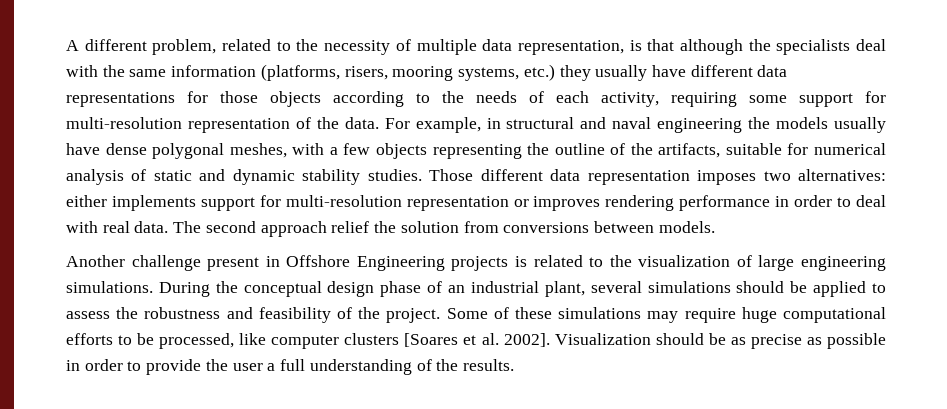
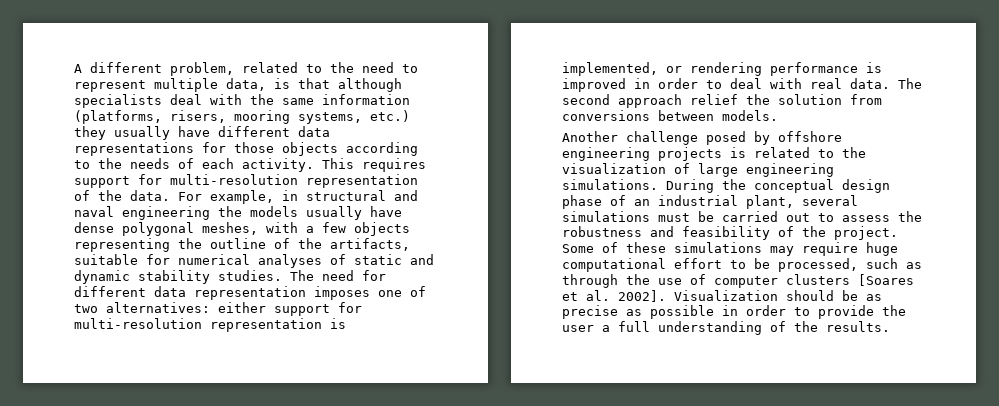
[324,39,624,55] necessity of multiple data representation, -> [362,62,418,73] [74,78,266,92] need to represent multiple data,
[748,39,771,51] the -> (402, 85) none
[601,92,787,107] activity, requiring some -> [242,158,426,172] activity. This requires
[66,169,124,185] analysis -> [258,254,322,268] analyses
[429,169,474,181] Those -> [290,270,386,281] The need for
(757, 177) none -> [378,286,426,297] one of
[111,195,771,211] implements support for multi-resolution representation or improves rendering performance -> [274,302,362,316] [74,318,346,332] [562,62,882,76] [562,78,626,92] support for multi-resolution representation is implemented, or rendering performance is improved
[207,255,445,271] present in Offshore Engineering -> [706,131,842,145] [562,147,650,161] posed by offshore engineering
[736,281,867,297] should be applied -> [658,211,810,222] must be carried out
[66,333,113,345] efforts -> [674,258,722,269] effort
[239,333,267,345] like -> [866,258,922,269] [562,274,706,288] such as through the use of

